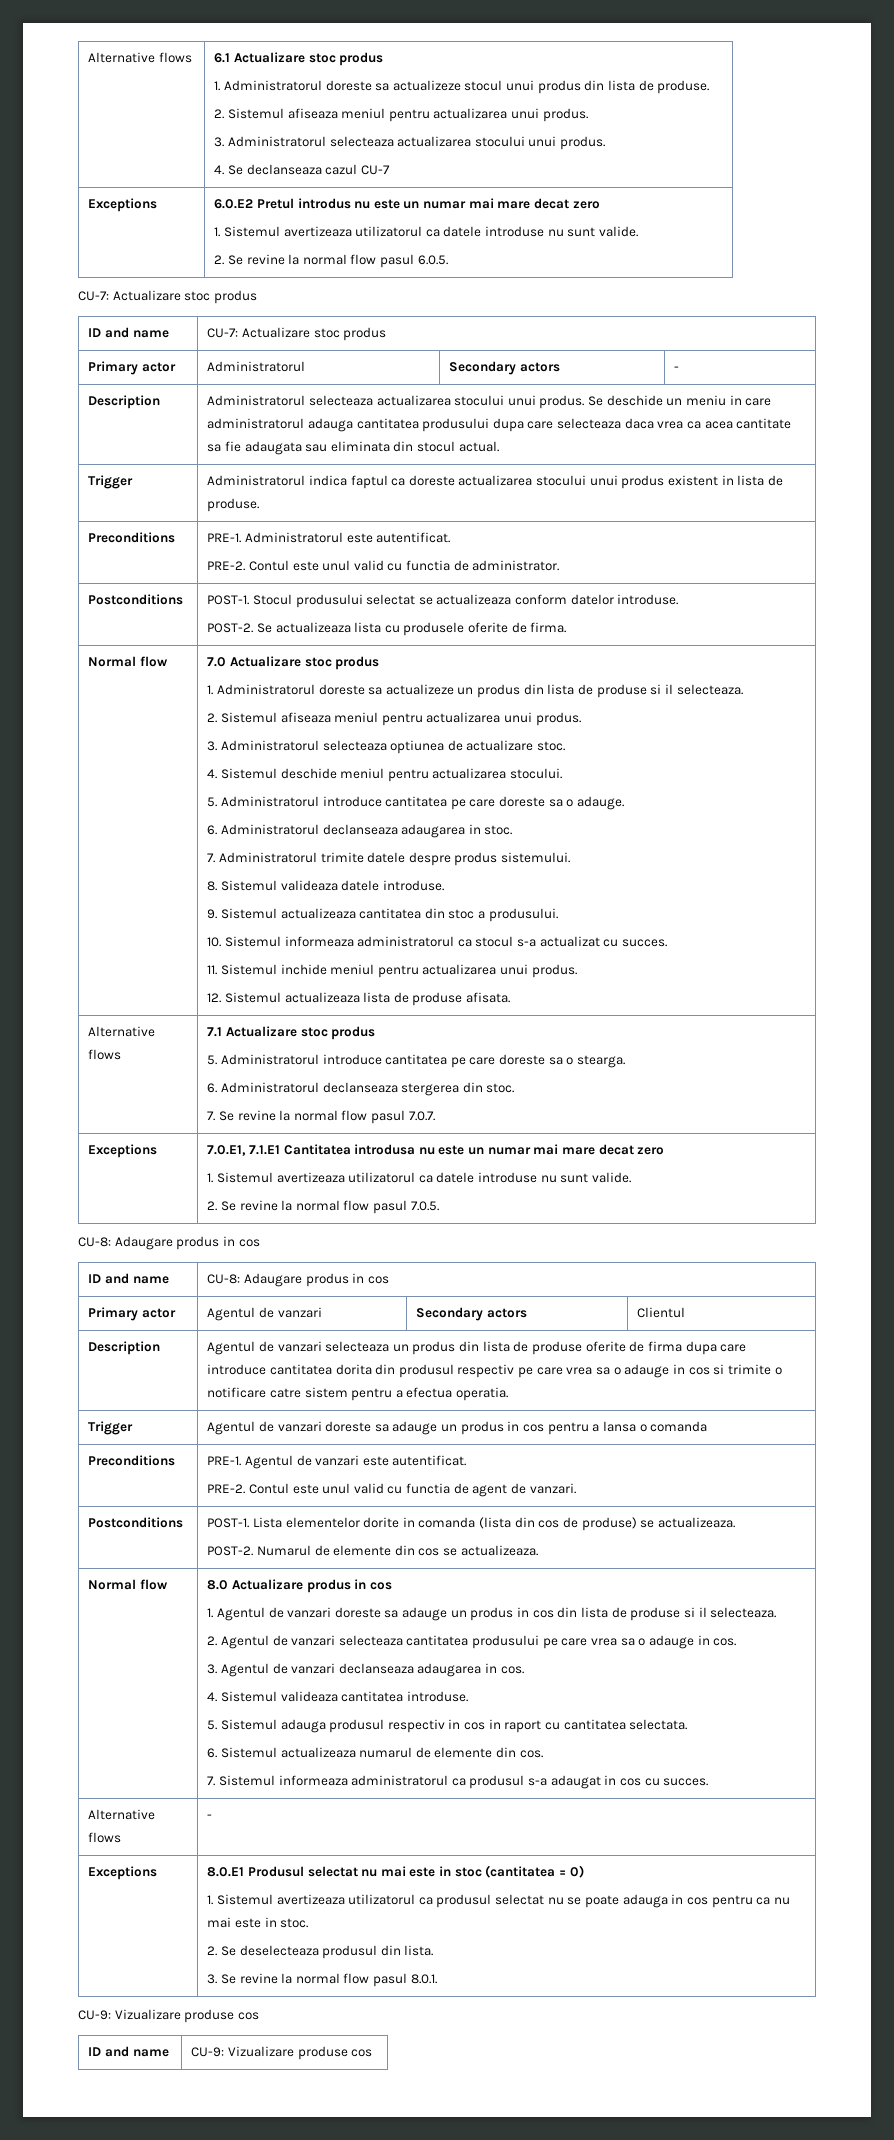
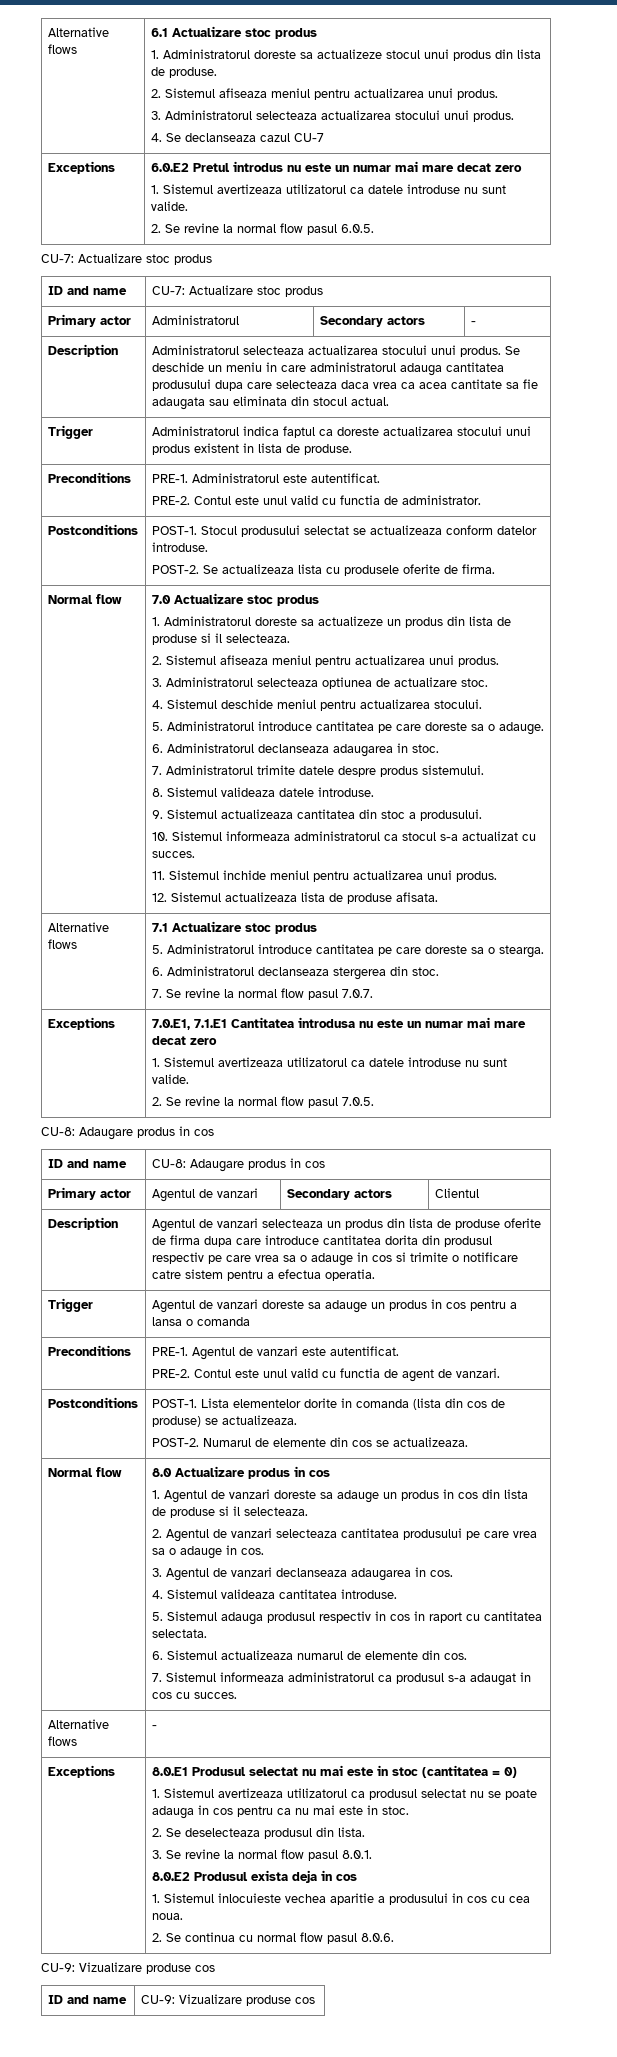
(437, 1979) none -> [151,1870,357,1883] [151,1893,530,1905] [151,1913,183,1920] [151,1932,394,1944] // 8.0.E2 Produsul exista deja in cos // 1. Sistemul inlocuieste vechea aparitie a produsului in cos cu cea noua. // 2. Se continua cu normal flow pasul 8.0.6.

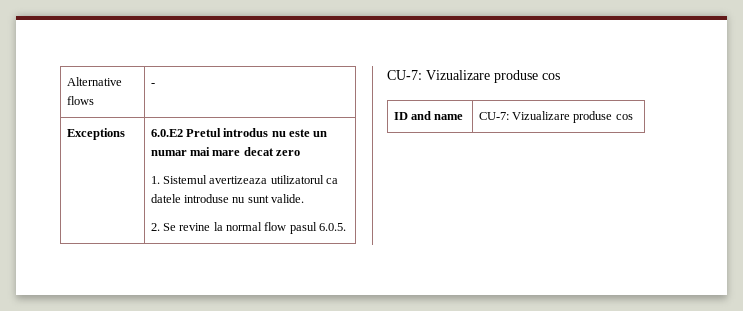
[47,27,109,37] [47,44,77,54] [150,26,317,39] [150,49,541,61] [150,67,217,78] [150,88,498,100] [150,110,514,122] [150,133,324,142] Alternative flows | 6.1 Actualizare stoc produs // 1. Administratorul doreste sa actualizeze stocul unui produs din lista de produse. // 2. Sistemul afiseaza meniul pentru actualizarea unui produs. // 3. Administratorul selecteaza actualizarea stocului unui produs. // 4. Se declanseaza cazul CU-7 -> [66,77,122,86] [66,96,94,105] [150,83,155,86] Alternative flows | -
[78,253,212,265] [47,286,127,295] [151,285,323,297] [47,314,131,327] [151,315,239,325] [319,316,425,327] [470,321,476,325] [47,344,118,357] [151,345,520,357] [151,362,504,376] [151,379,538,391] [151,396,389,410] [47,425,93,439] [151,426,531,438] [151,443,352,455] [47,472,131,483] [151,473,380,483] [151,495,481,505] [47,524,138,535] [151,525,537,537] [151,542,208,552] [151,564,495,576] [47,594,122,604] [151,593,319,606] [151,616,511,628] [151,633,290,645] [151,655,499,667] [151,677,488,689] [151,699,482,711] [151,721,544,735] [151,743,439,757] [151,765,484,777] [151,787,374,797] [151,809,482,821] [151,831,536,841] [151,851,195,858] [151,870,497,882] [151,892,438,904] [47,922,109,932] [47,939,77,949] [151,921,317,934] [151,944,544,958] [151,966,439,980] [151,988,373,1000] [47,1017,115,1030] [151,1017,526,1030] [151,1036,217,1045] [151,1057,507,1067] [151,1074,189,1084] [151,1096,374,1108] [41,1126,214,1140] [47,1159,127,1168] [151,1158,325,1172] [47,1187,131,1200] [151,1188,258,1202] [286,1189,392,1200] [434,1188,479,1198] [47,1217,118,1230] [151,1218,541,1232] [151,1235,492,1247] [151,1252,518,1266] [151,1269,375,1281] [47,1298,93,1312] [151,1299,517,1313] [151,1317,250,1326] [47,1345,131,1356] [151,1346,399,1360] [151,1368,500,1382] [47,1397,138,1408] [151,1398,505,1410] [151,1415,297,1427] [151,1437,468,1447] [47,1467,122,1477] [151,1466,330,1479] [151,1489,528,1503] [151,1506,308,1518] [151,1528,537,1542] [151,1545,264,1559] [151,1567,453,1581] [151,1589,397,1599] [151,1611,542,1625] [151,1629,207,1638] [151,1650,467,1660] [151,1672,531,1686] [151,1692,237,1699] [47,1719,109,1729] [47,1736,77,1746] [151,1725,157,1729] [47,1765,115,1778] [151,1765,517,1778] [151,1788,537,1800] [151,1805,409,1819] [151,1827,365,1839] [151,1849,372,1861] [151,1870,357,1883] [151,1893,530,1905] [151,1913,183,1920] [151,1932,394,1944] [41,1963,75,1972] Actualizare stoc produs // ID and name | CU-7: Actualizare stoc produs // Primary actor | Administratorul | Secondary actors | - // Description | Administratorul selecteaza actualizarea stocului unui produs. Se deschide un meniu in care administratorul adauga cantitatea produsului dupa care selecteaza daca vrea ca acea cantitate sa fie adaugata sau eliminata din stocul actual. // Trigger | Administratorul indica faptul ca doreste actualizarea stocului unui produs existent in lista de produse. // Preconditions | PRE-1. Administratorul este autentificat. // PRE-2. Contul este unul valid cu functia de administrator. // Postconditions | POST-1. Stocul produsului selectat se actualizeaza conform datelor introduse. // POST-2. Se actualizeaza lista cu produsele oferite de firma. // Normal flow | 7.0 Actualizare stoc produs // 1. Administratorul doreste sa actualizeze un produs din lista de produse si il selecteaza. // 2. Sistemul afiseaza meniul pentru actualizarea unui produs. // 3. Administratorul selecteaza optiunea de actualizare stoc. // 4. Sistemul deschide meniul pentru actualizarea stocului. // 5. Administratorul introduce cantitatea pe care doreste sa o adauge. // 6. Administratorul declanseaza adaugarea in stoc. // 7. Administratorul trimite datele despre produs sistemului. // 8. Sistemul valideaza datele introduse. // 9. Sistemul actualizeaza cantitatea din stoc a produsului. // 10. Sistemul informeaza administratorul ca stocul s-a actualizat cu succes. // 11. Sistemul inchide meniul pentru actualizarea unui produs. // 12. Sistemul actualizeaza lista de produse afisata. // Alternative flows | 7.1 Actualizare stoc produs // 5. Administratorul introduce cantitatea pe care doreste sa o stearga. // 6. Administratorul declanseaza stergerea din stoc. // 7. Se revine la normal flow pasul 7.0.7. // Exceptions | 7.0.E1, 7.1.E1 Cantitatea introdusa nu este un numar mai mare decat zero // 1. Sistemul avertizeaza utilizatorul ca datele introduse nu sunt valide. // 2. Se revine la normal flow pasul 7.0.5. // CU-8: Adaugare produs in cos // ID and name | CU-8: Adaugare produs in cos // Primary actor | Agentul de vanzari | Secondary actors | Clientul // Description | Agentul de vanzari selecteaza un produs din lista de produse oferite de firma dupa care introduce cantitatea dorita din produsul respectiv pe care vrea sa o adauge in cos si trimite o notificare catre sistem pentru a efectua operatia. // Trigger | Agentul de vanzari doreste sa adauge un produs in cos pentru a lansa o comanda // Preconditions | PRE-1. Agentul de vanzari este autentificat. // PRE-2. Contul este unul valid cu functia de agent de vanzari. // Postconditions | POST-1. Lista elementelor dorite in comanda (lista din cos de produse) se actualizeaza. // POST-2. Numarul de elemente din cos se actualizeaza. // Normal flow | 8.0 Actualizare produs in cos // 1. Agentul de vanzari doreste sa adauge un produs in cos din lista de produse si il selecteaza. // 2. Agentul de vanzari selecteaza cantitatea produsului pe care vrea sa o adauge in cos. // 3. Agentul de vanzari declanseaza adaugarea in cos. // 4. Sistemul valideaza cantitatea introduse. // 5. Sistemul adauga produsul respectiv in cos in raport cu cantitatea selectata. // 6. Sistemul actualizeaza numarul de elemente din cos. // 7. Sistemul informeaza administratorul ca produsul s-a adaugat in cos cu succes. // Alternative flows | - // Exceptions | 8.0.E1 Produsul selectat nu mai este in stoc (cantitatea = 0) // 1. Sistemul avertizeaza utilizatorul ca produsul selectat nu se poate adauga in cos pentru ca nu mai este in stoc. // 2. Se deselecteaza produsul din lista. // 3. Se revine la normal flow pasul 8.0.1. // 8.0.E2 Produsul exista deja in cos // 1. Sistemul inlocuieste vechea aparitie a produsului in cos cu cea noua. // 2. Se continua cu normal flow pasul 8.0.6. // CU-9: -> (422, 75) none
[140,1995,175,2004] CU-9: -> [478,112,509,120] CU-7:

